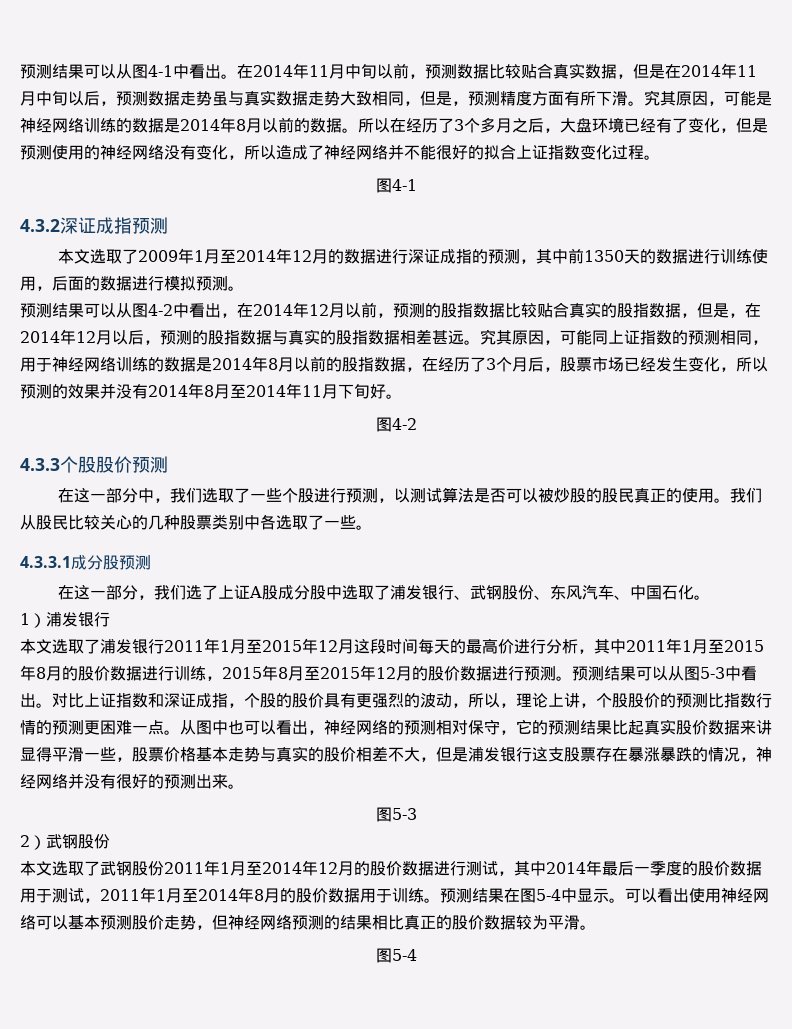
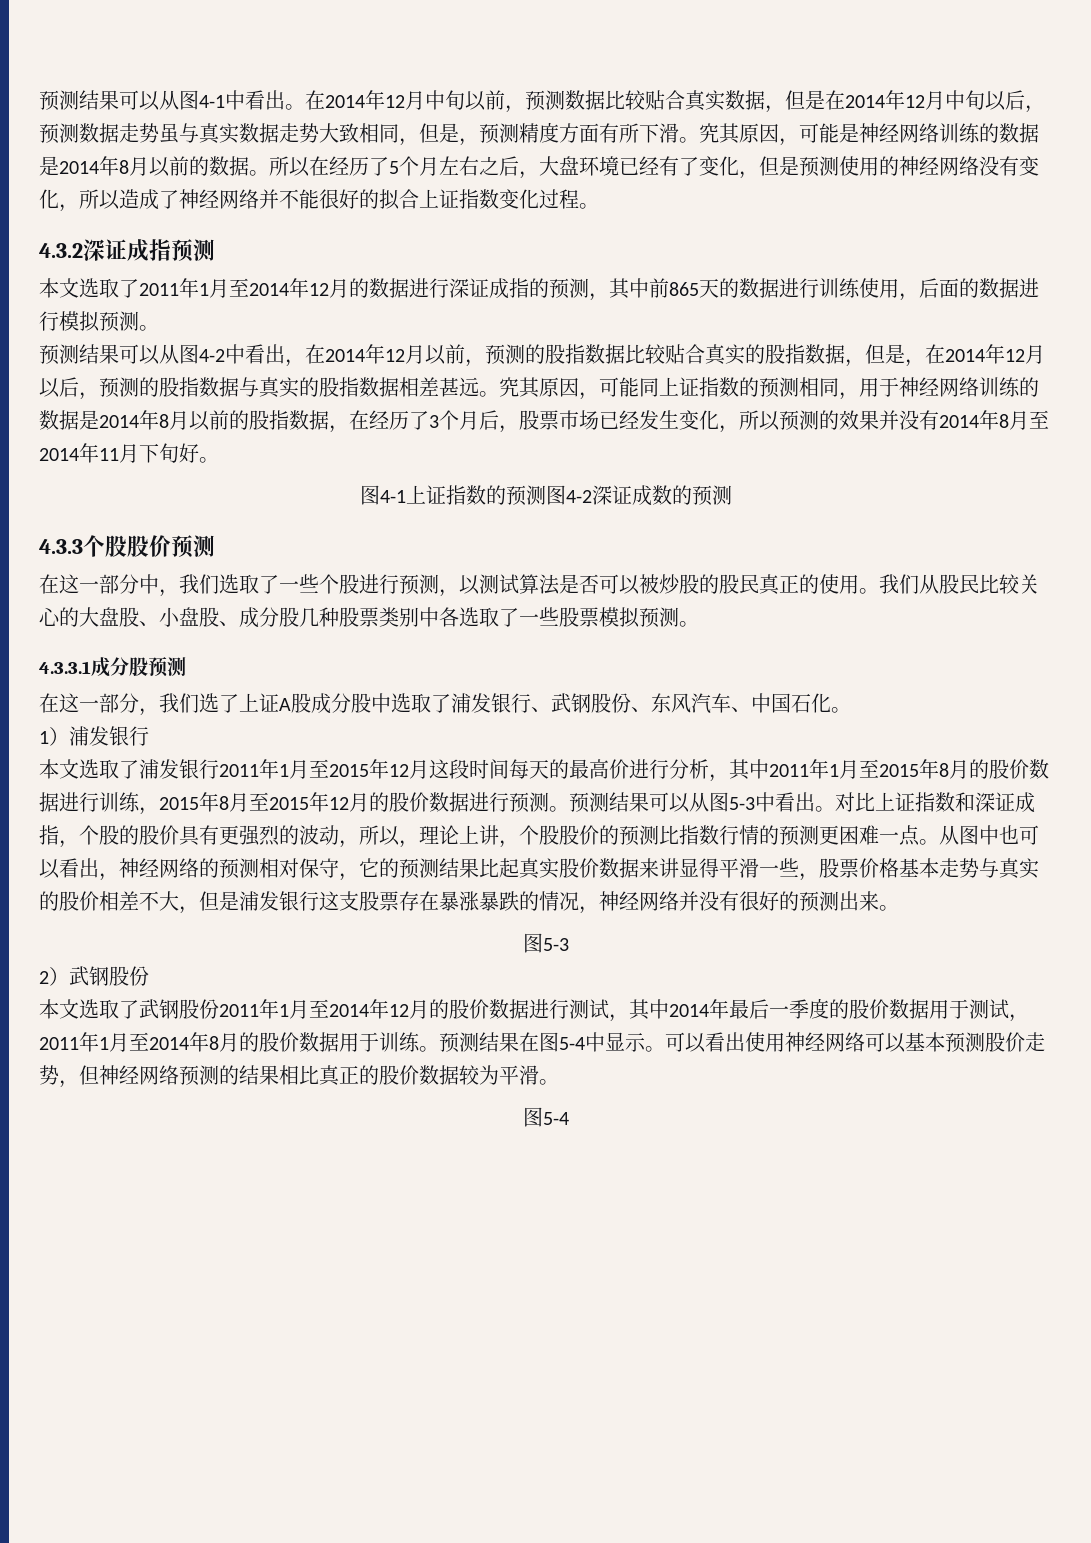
[309,65,329,77] 11 -> [385,95,405,108] 12
[737,65,757,77] 11 -> [905,95,925,108] 12
[454,117,512,133] 3个多月 -> [389,156,479,176] 5个月左右
[375,178,417,193] // 图4-1 -> (599, 206) none
[137,250,178,262] 2009 -> [139,283,179,296] 2011
[583,250,624,262] 1350 -> [669,282,699,296] 865
[391,418,417,430] 4-2 -> [379,485,732,506] 4-1上证指数的预测图4-2深证成数的预测
(148, 522) none -> [79,607,299,628] 大盘股、小盘股、成分股
(356, 522) none -> [559,607,679,628] 股票模拟预测

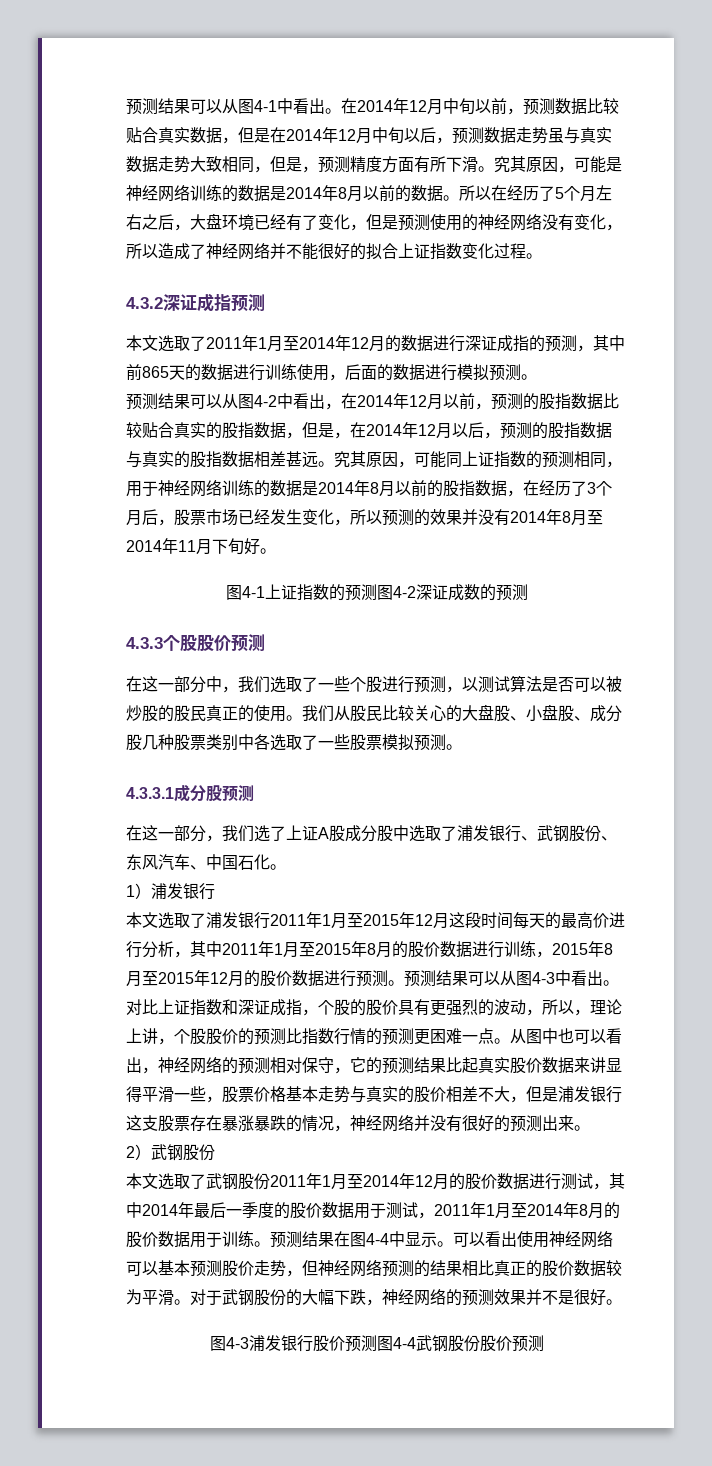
[729,797,755,810] 5-3 -> [532,972,555,984] 4-3
[522,933,569,953] // 图5-3 -> (590, 1128) none
[559,1037,585,1050] 5-4 -> [366,1233,389,1245] 4-4
[522,1107,569,1127] // 图5-4 -> [190,1288,622,1306] [209,1335,544,1352] 对于武钢股份的大幅下跌，神经网络的预测效果并不是很好。 // 图4-3浦发银行股价预测图4-4武钢股份股价预测

